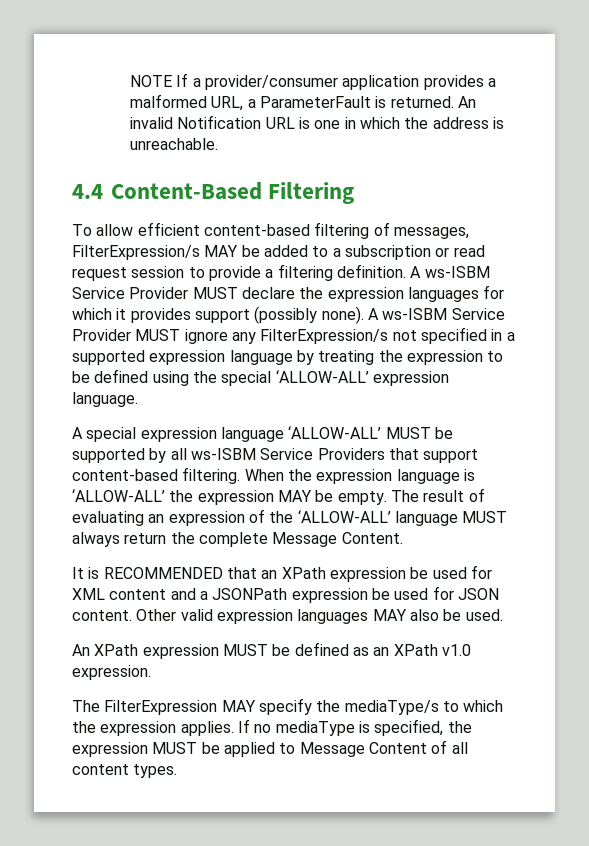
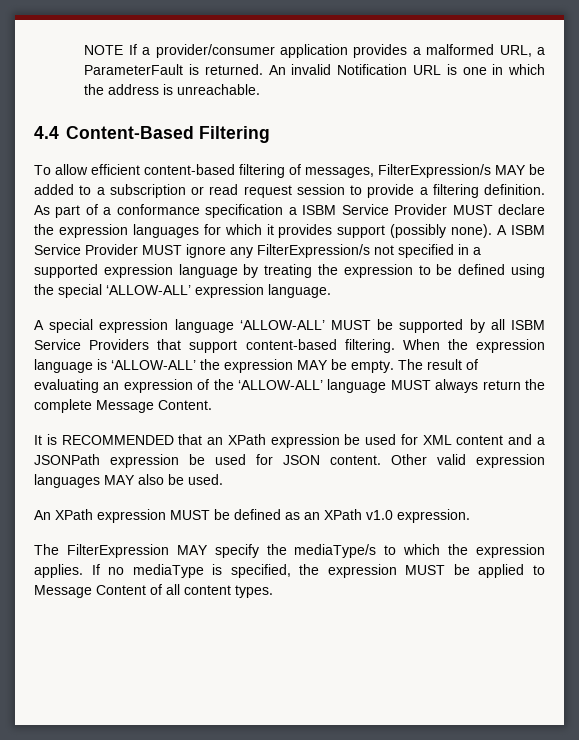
[410,266,490,278] A ws-ISBM -> [34,204,337,218] As part of a conformance specification a ISBM
[382,308,448,320] ws-ISBM -> [511,225,546,235] ISBM
[190,448,256,460] ws-ISBM -> [510,320,545,330] ISBM

